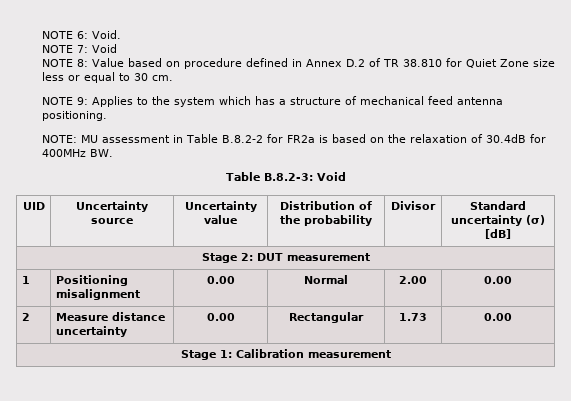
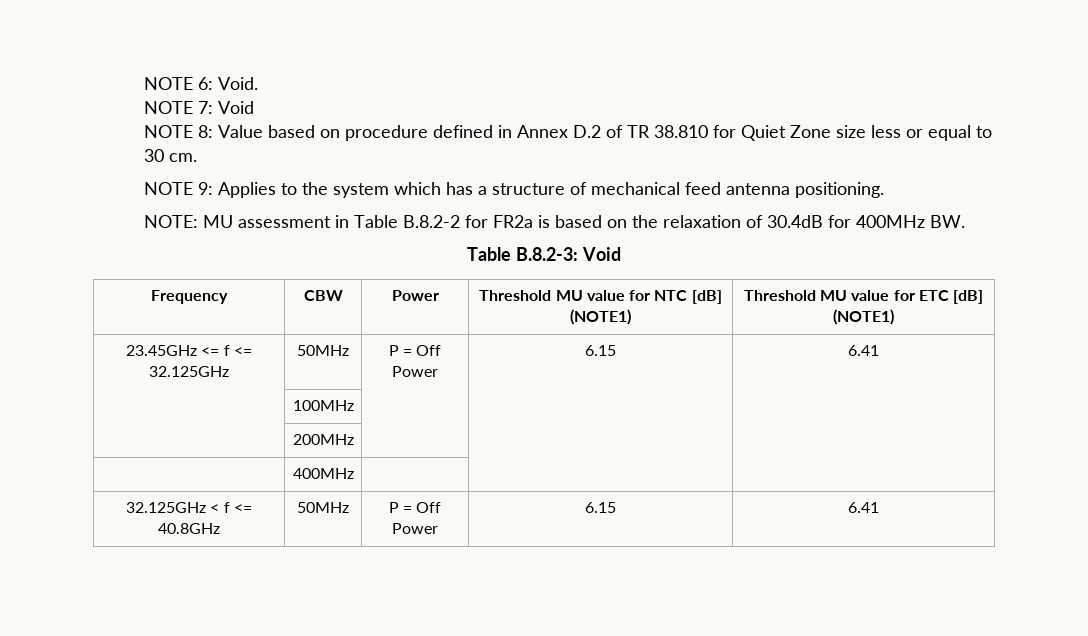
[22,202,45,210] [76,201,148,212] [90,218,133,224] [184,201,257,212] [204,215,237,224] [280,201,372,210] [280,215,372,226] [391,201,436,210] [470,201,526,210] [451,215,545,226] [485,229,511,239] [201,253,370,263] [21,276,30,284] [55,275,128,286] [55,289,140,300] [206,276,235,284] [304,275,348,284] [399,276,427,284] [484,276,512,284] [21,313,30,321] [55,312,165,321] [55,326,127,337] [206,313,235,321] [289,312,364,323] [399,313,427,321] [484,313,512,321] [180,349,391,360] UID | Uncertainty source | Uncertainty value | Distribution of the probability | Divisor | Standard uncertainty (σ) [dB] // Stage 2: DUT measurement // 1 | Positioning misalignment | 0.00 | Normal | 2.00 | 0.00 // 2 | Measure distance uncertainty | 0.00 | Rectangular | 1.73 | 0.00 // Stage 1: Calibration measurement -> [151,290,228,304] [303,290,343,301] [391,290,439,301] [479,290,722,304] [570,309,631,325] [743,290,984,304] [833,309,894,325] [126,345,252,356] [149,366,229,377] [297,345,349,356] [388,345,442,356] [392,366,438,377] [585,345,616,356] [848,345,879,356] [292,400,354,411] [292,434,354,445] [292,468,354,479] [126,502,252,513] [158,523,220,534] [297,502,349,513] [388,502,442,513] [392,523,438,534] [585,502,616,513] [848,502,879,513] Frequency | CBW | Power | Threshold MU value for NTC [dB] (NOTE1) | Threshold MU value for ETC [dB] (NOTE1) // 23.45GHz <= f <= 32.125GHz | 50MHz | P = Off Power | 6.15 | 6.41 // | 100MHz | | | // | 200MHz | | | // | 400MHz | | | // 32.125GHz < f <= 40.8GHz | 50MHz | P = Off Power | 6.15 | 6.41

